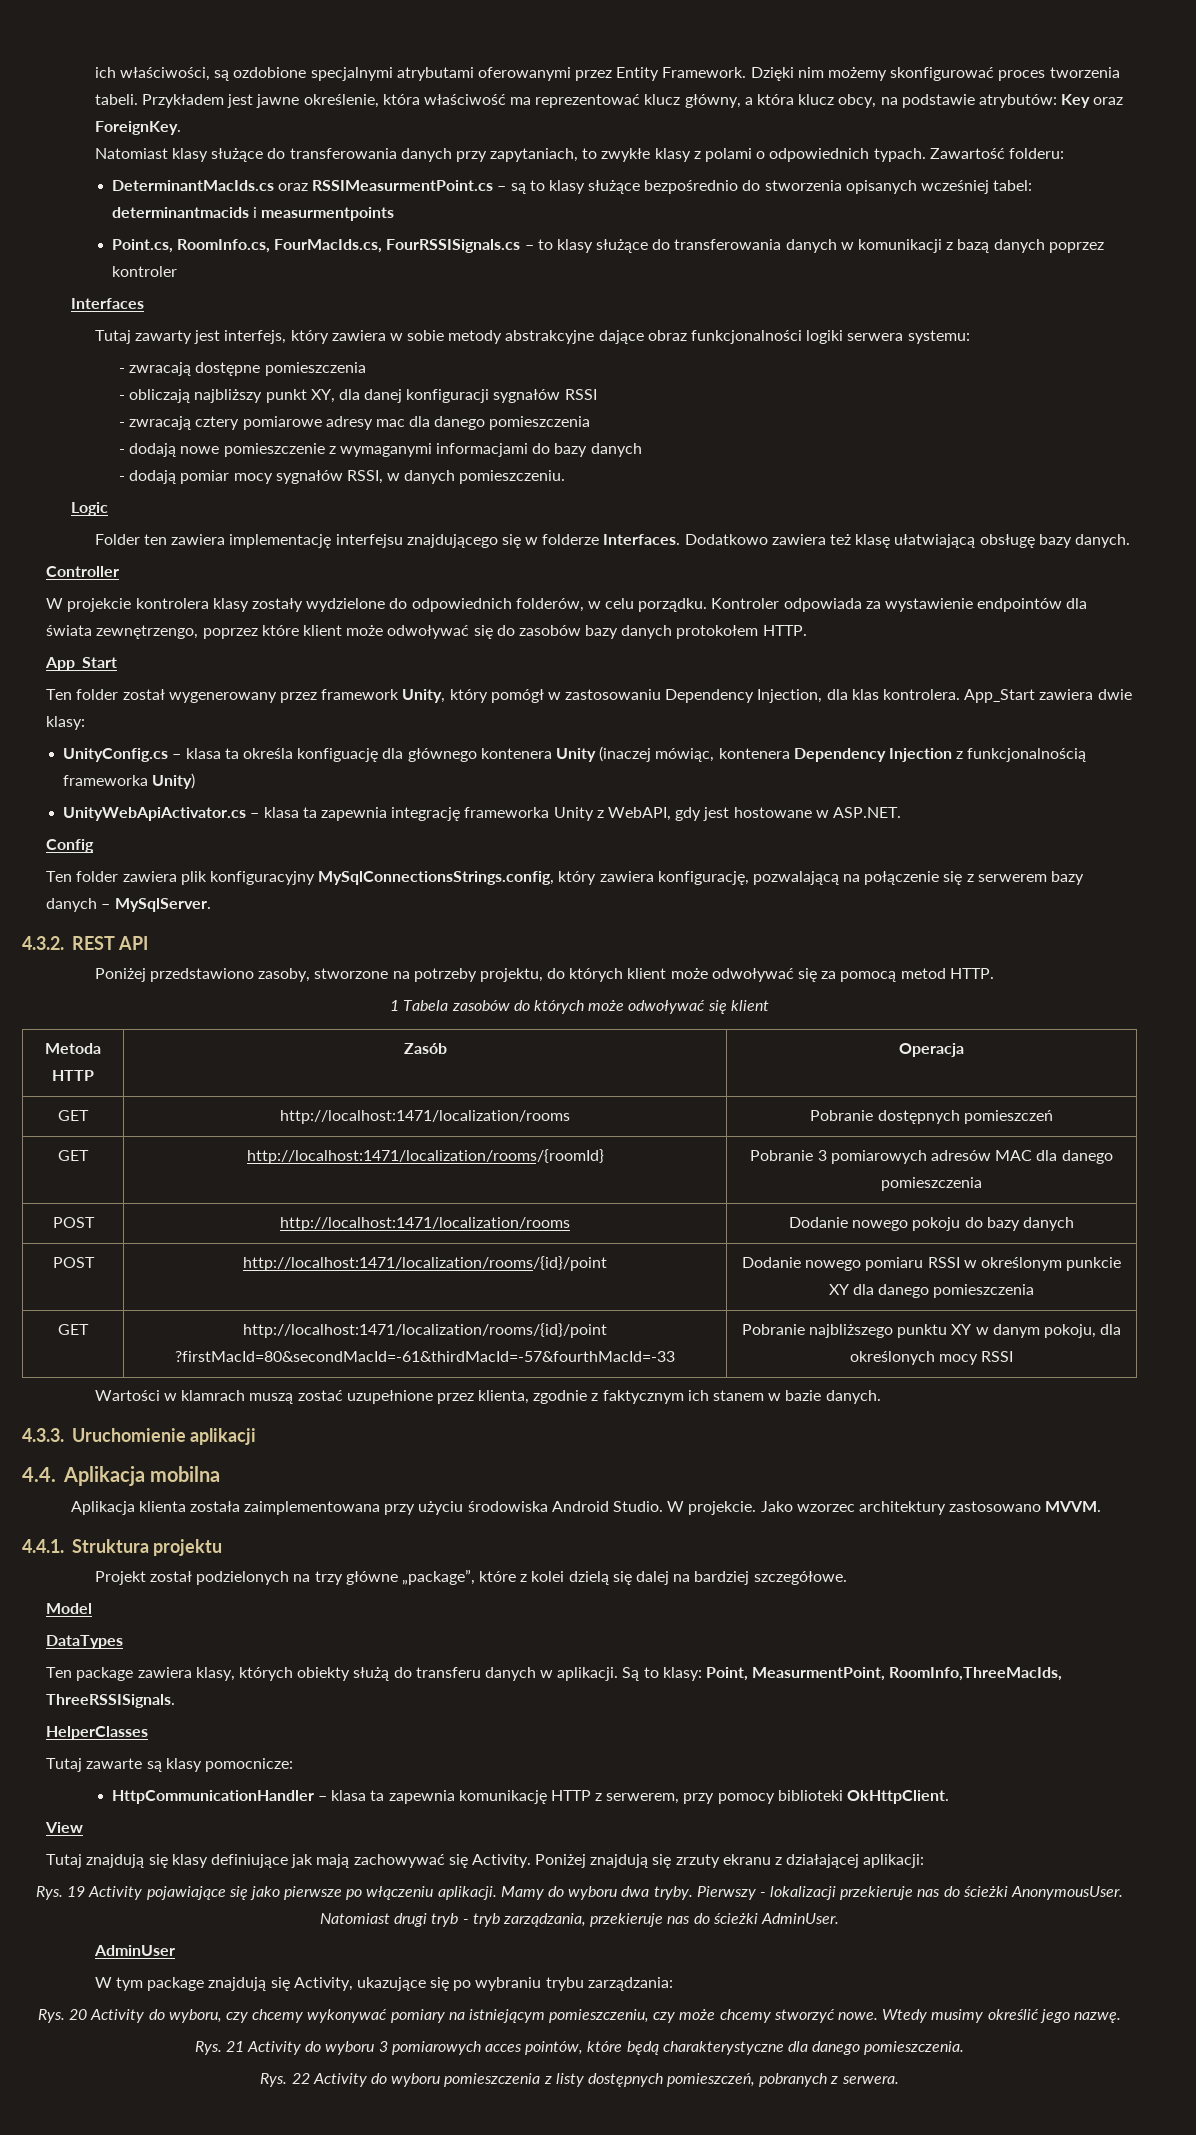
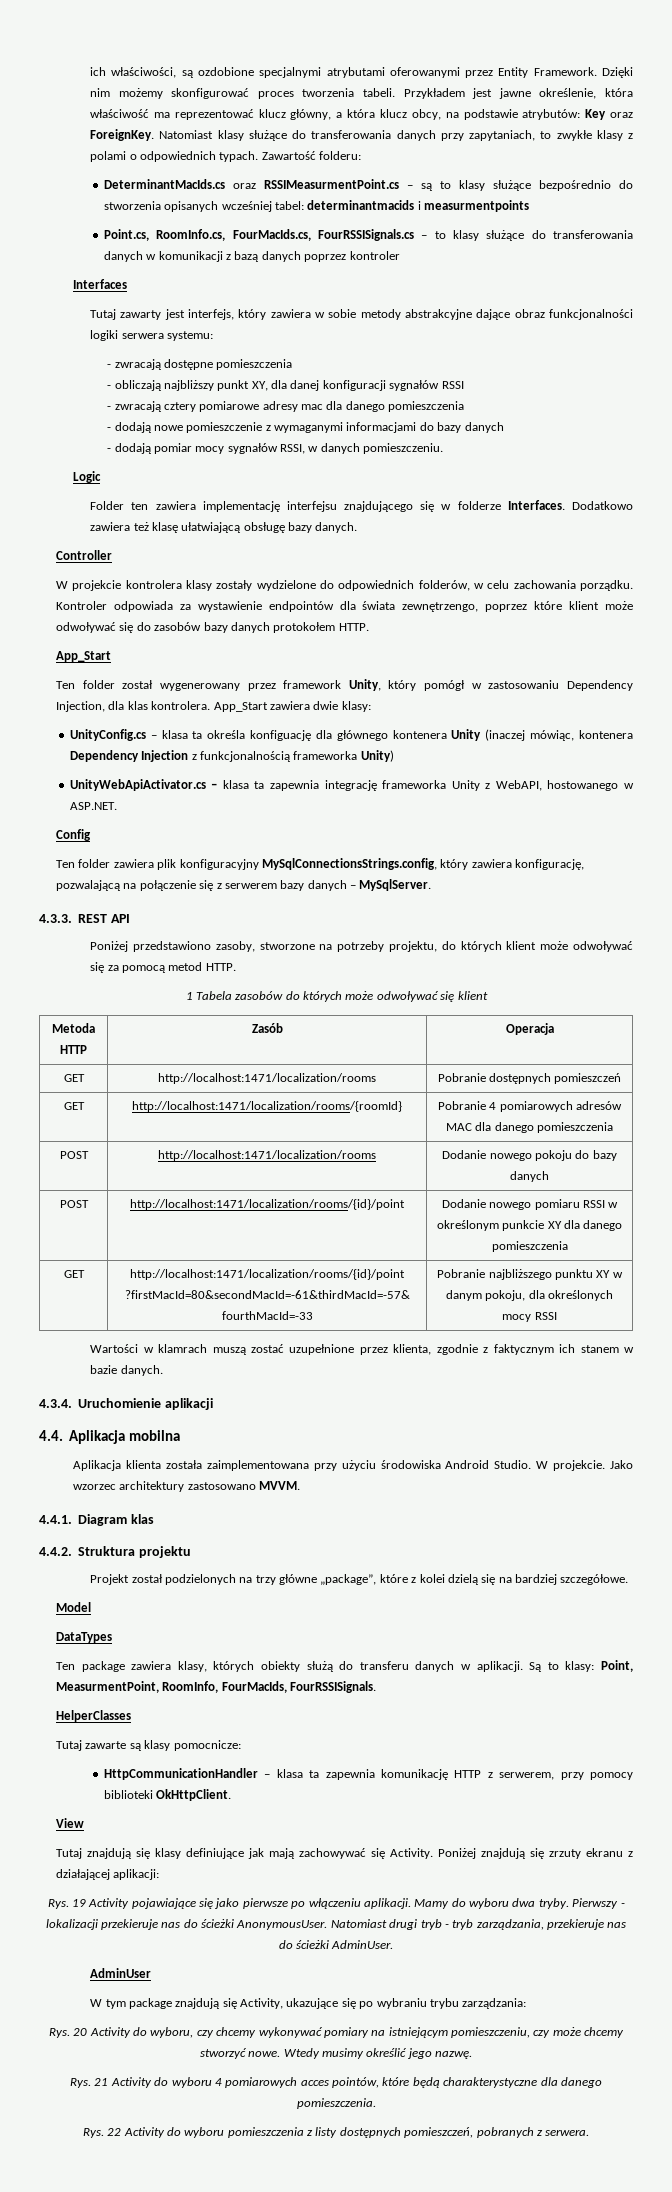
(181, 128) // -> (155, 135) none
(635, 603) none -> [513,580,576,589] zachowania
[675,807,812,821] gdy jest hostowane -> [547,780,619,791] hostowanego
[22,936,64,950] 4.3.2. -> [39,914,72,923] 4.3.3.
[817,1150,827,1161] 3 -> [489,1102,497,1110] 4
[22,1428,64,1442] 4.3.3. -> [39,1399,72,1408] 4.3.4.
(64, 1546) none -> [78,1514,154,1526] [39,1547,72,1556] Diagram klas // 4.4.2.
[635,1571,669,1585] dalej -> (496, 1579) none
[889,1667,1063,1681] [46,1694,176,1708] RoomInfo,ThreeMacIds, ThreeRSSISignals. -> [162,1681,377,1693] RoomInfo, FourMacIds, FourRSSISignals.
[378,2041,388,2052] 3 -> [214,2078,222,2086] 4

